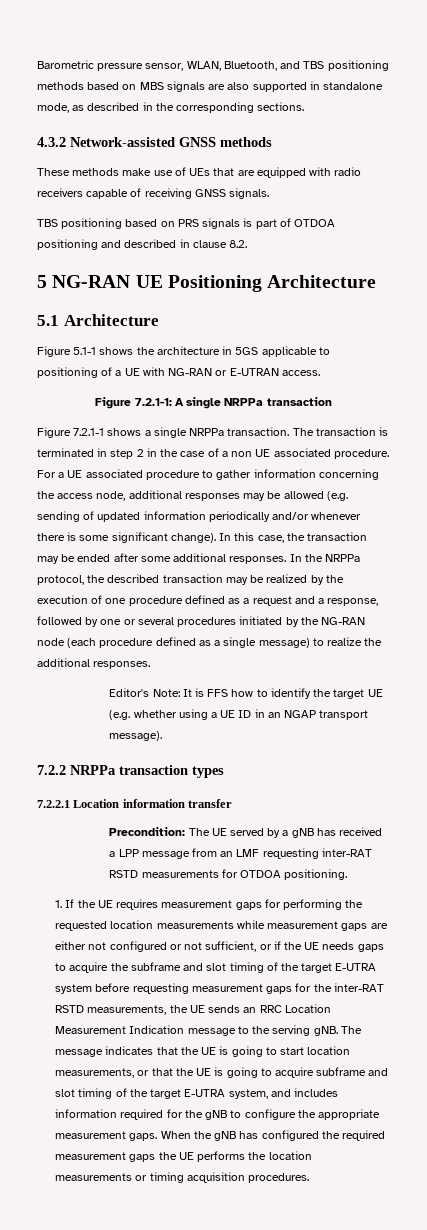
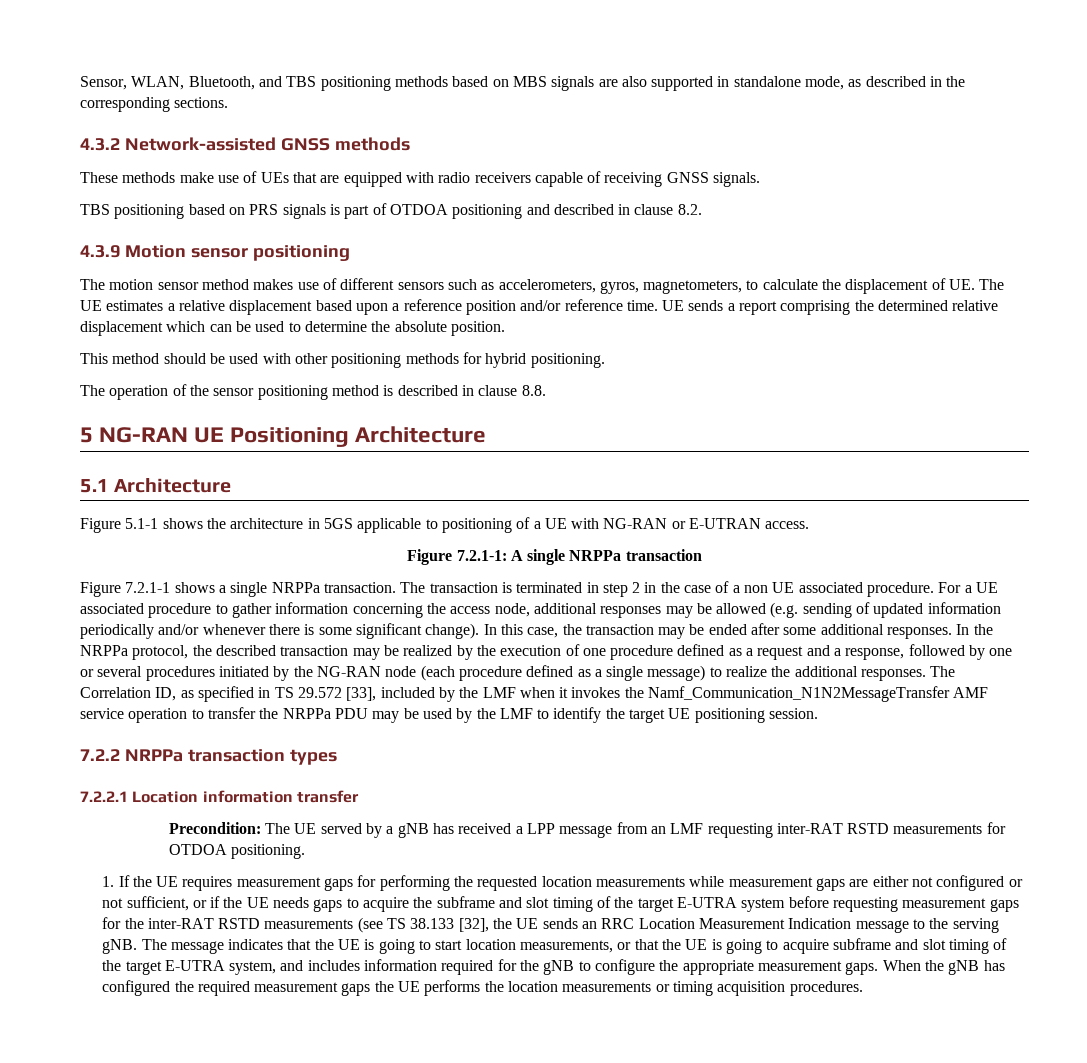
[37,60,184,71] Barometric pressure sensor, -> [80,76,127,90] Sensor,
(248, 244) none -> [80,245,350,261] [80,278,1005,294] [80,299,999,315] [80,321,505,336] [80,352,605,368] [80,384,546,400] // 4.3.9 Motion sensor positioning // The motion sensor method makes use of different sensors such as accelerometers, gyros, magnetometers, to calculate the displacement of UE. The UE estimates a relative displacement based upon a reference position and/or reference time. UE sends a report comprising the determined relative displacement which can be used to determine the absolute position. // This method should be used with other positioning methods for hybrid positioning. // The operation of the sensor positioning method is described in clause 8.8.
[109,688,254,697] // Editor's Note: It is FFS how -> [930,666,956,677] [80,686,989,702] [80,707,533,723] The Correlation ID, as specified in TS 29.572 [33], included by the LMF when it invokes the Namf_Communication_N1N2MessageTransfer AMF service operation to transfer the NRPPa PDU may be used by the LMF
[109,709,369,720] [109,731,163,741] (e.g. whether using a UE ID in an NGAP transport message). -> [694,708,819,723] positioning session.
[87,1005,167,1015] measurements, -> [264,917,489,933] measurements (see TS 38.133 [32],

